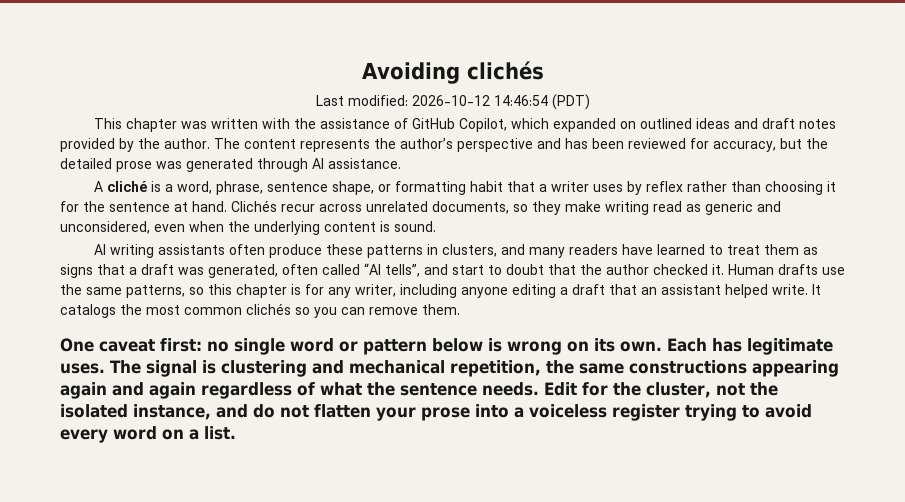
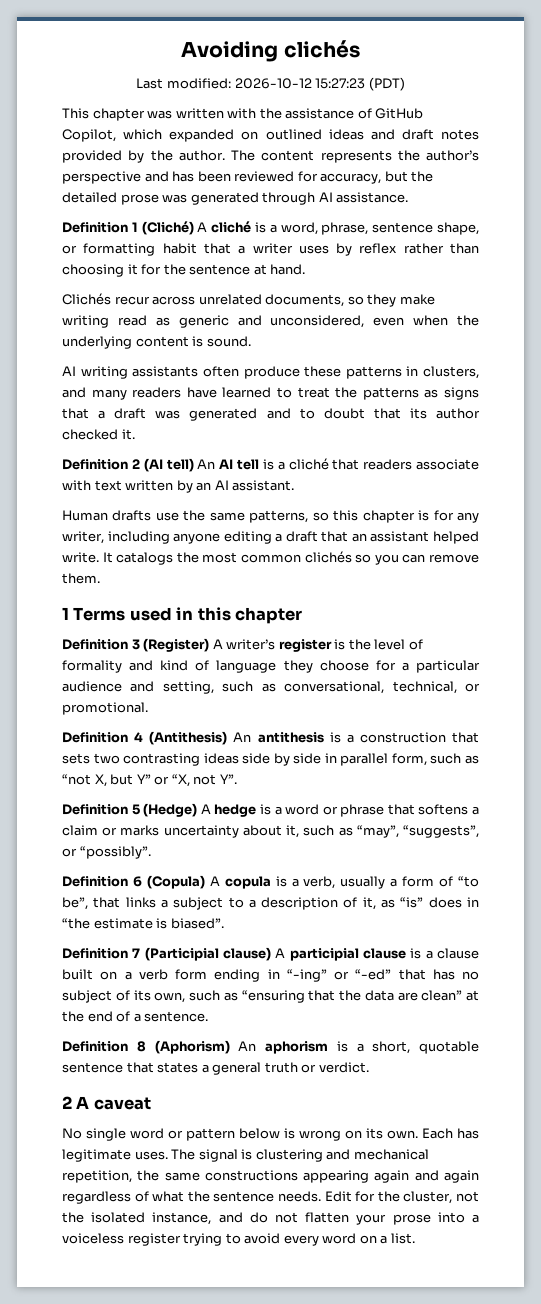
[493,95,548,106] 14:46:54 -> [315,78,366,89] 15:27:23
(401, 163) none -> [62,221,194,235] Definition 1 (Cliché)
(227, 206) none -> (306, 269) //
[764,244,800,255] them -> [335,387,419,400] the patterns
[208,263,484,278] generated, often called “AI tells”, and start -> [189,408,291,421] generated and
[580,264,602,275] the -> [409,408,427,419] its
(724, 269) none -> [62,458,479,472] [62,480,295,493] // Definition 2 (AI tell) An AI tell is a cliché that readers associate with text written by an AI assistant. //
[60,338,94,352] One -> [62,607,303,624] [62,638,423,652] [62,660,480,673] [62,681,481,694] [62,702,148,715] [62,731,479,745] [62,753,480,766] [62,774,237,787] [62,803,479,817] [62,825,480,838] [62,846,151,859] [62,875,480,889] [62,897,480,910] [62,918,224,929] [62,947,479,961] [62,969,479,982] [62,990,479,1003] [62,1011,209,1022] [62,1040,479,1054] [62,1062,369,1075] [62,1096,90,1109] 1 Terms used in this chapter // Definition 3 (Register) A writer’s register is the level of formality and kind of language they choose for a particular audience and setting, such as conversational, technical, or promotional. // Definition 4 (Antithesis) An antithesis is a construction that sets two contrasting ideas side by side in parallel form, such as “not X, but Y” or “X, not Y”. // Definition 5 (Hedge) A hedge is a word or phrase that softens a claim or marks uncertainty about it, such as “may”, “suggests”, or “possibly”. // Definition 6 (Copula) A copula is a verb, usually a form of “to be”, that links a subject to a description of it, as “is” does in “the estimate is biased”. // Definition 7 (Participial clause) A participial clause is a clause built on a verb form ending in “-ing” or “-ed” that has no subject of its own, such as “ensuring that the data are clean” at the end of a sentence. // Definition 8 (Aphorism) An aphorism is a short, quotable sentence that states a general truth or verdict. // 2 A
[160,338,229,352] first: no -> [62,1128,82,1139] // No

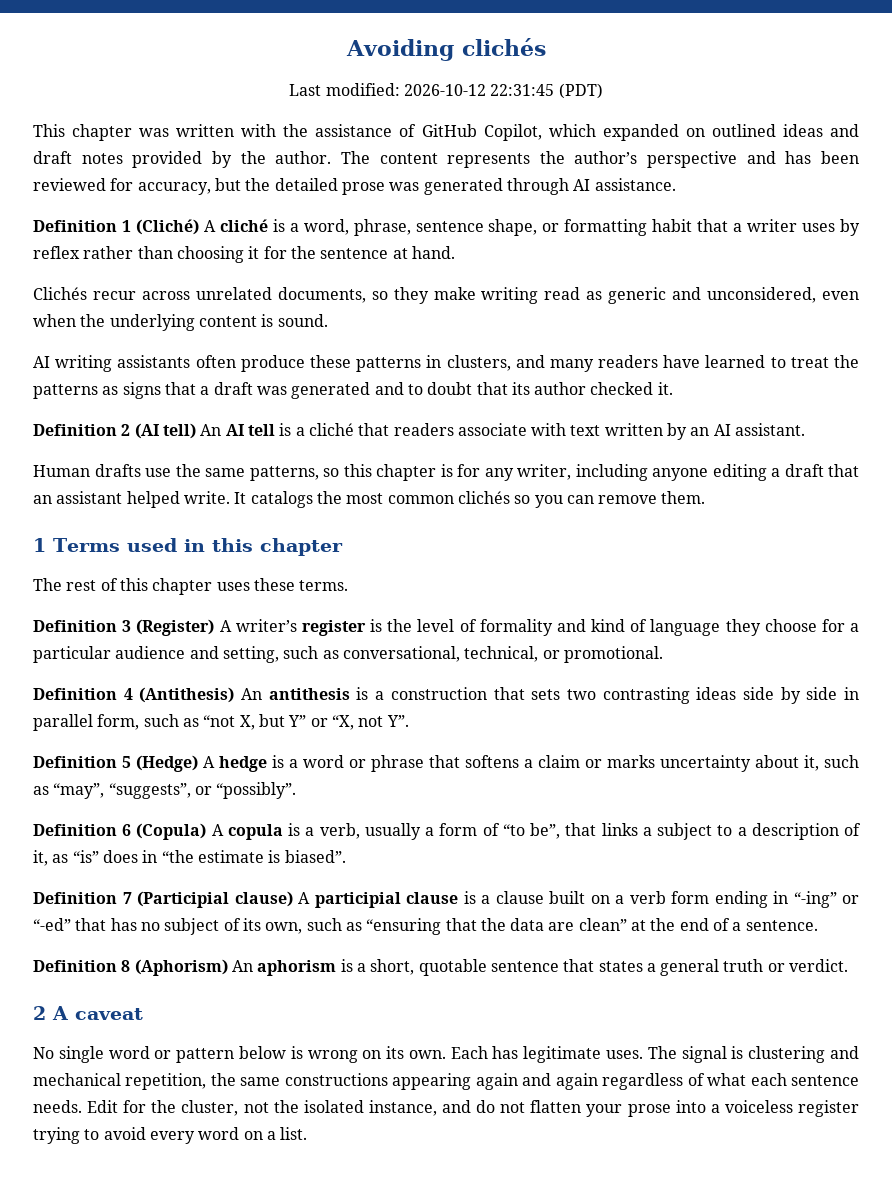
[315,78,366,89] 15:27:23 -> [490,84,555,96] 22:31:45
(303, 615) none -> [33,578,349,595] // The rest of this chapter uses these terms.
[187,1191,210,1202] the -> [750,1073,787,1086] each

